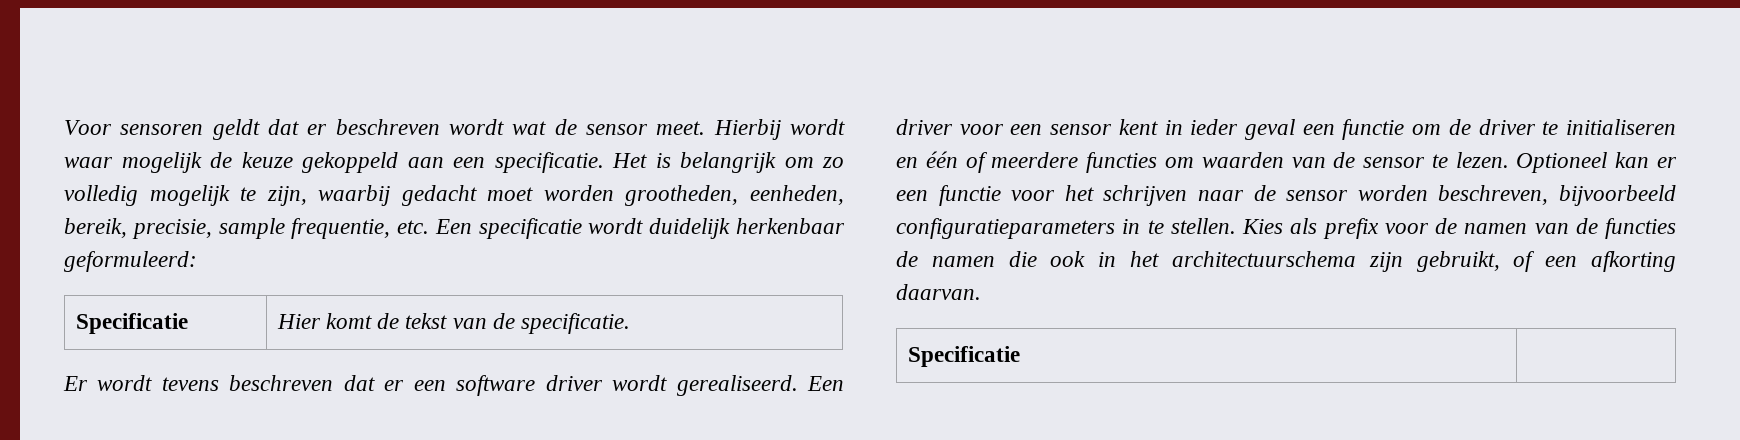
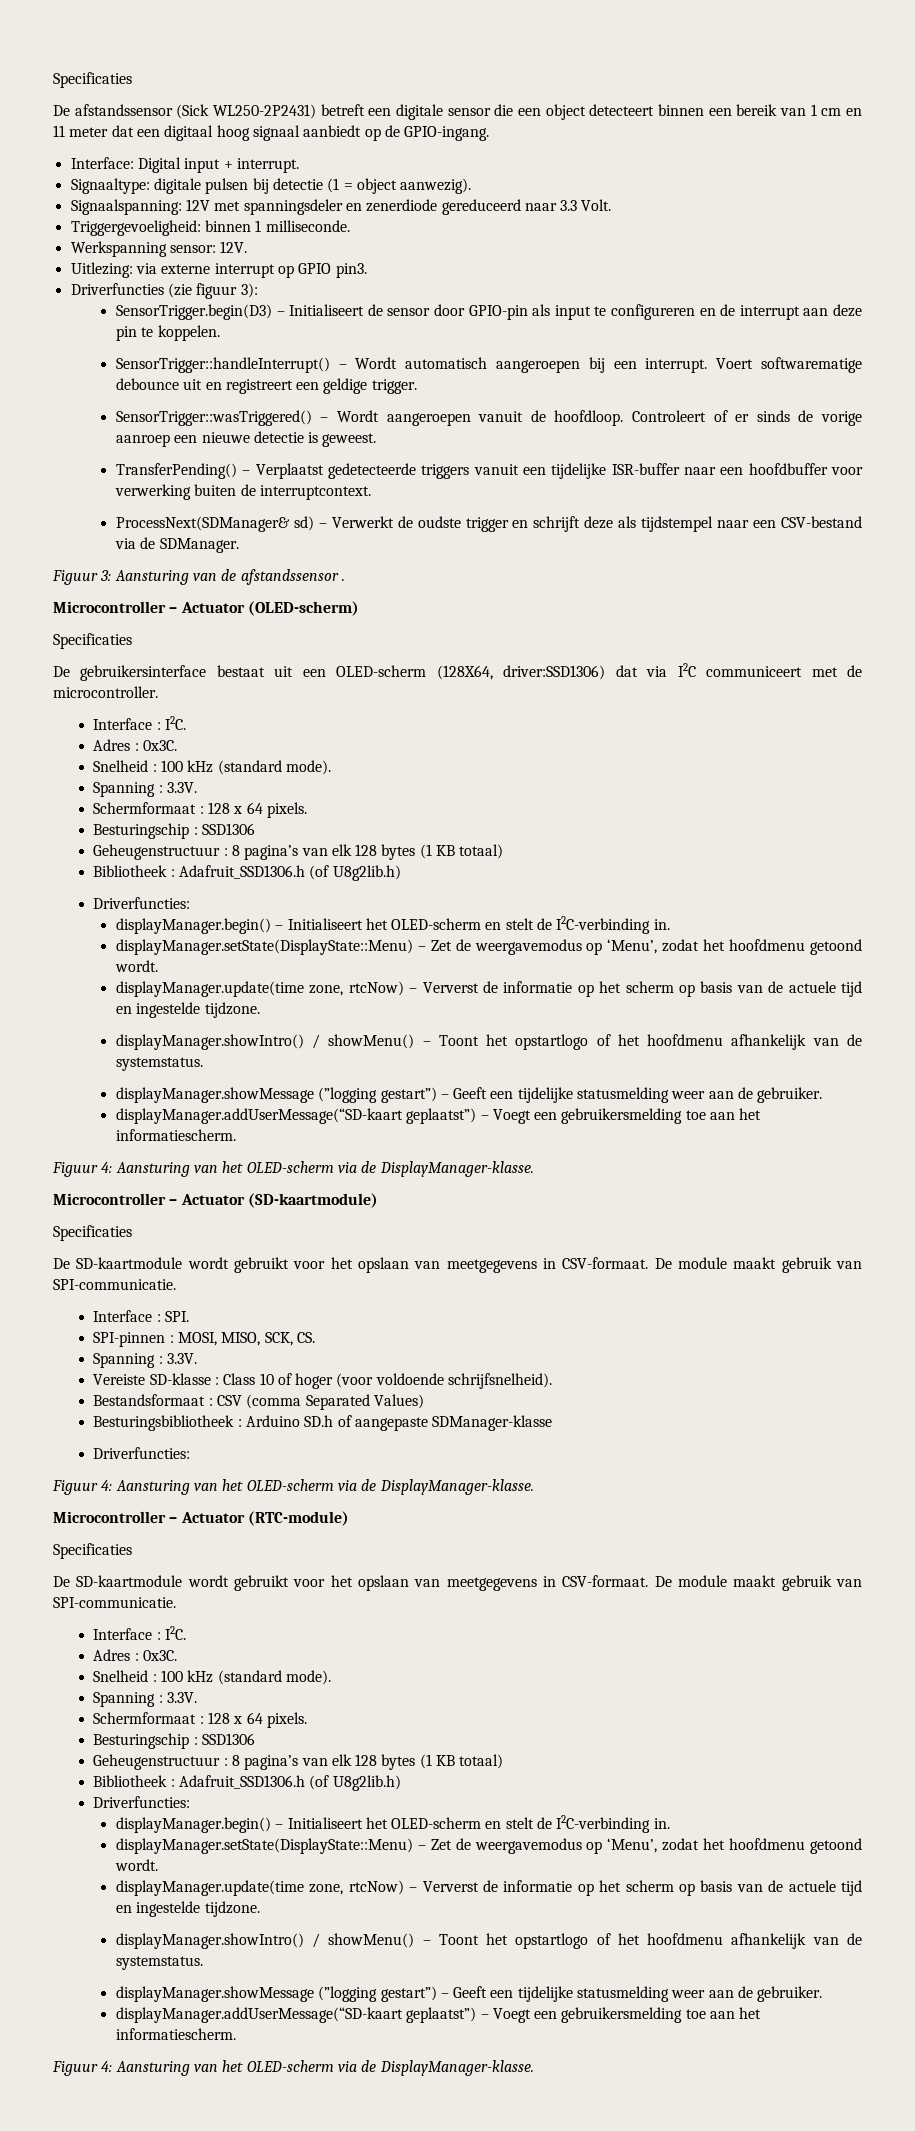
[64,119,846,140] [64,152,844,173] [64,185,844,206] [64,218,845,239] [64,251,197,272] [75,313,188,334] [276,313,630,334] [63,375,844,396] [896,119,1676,140] [896,151,1677,173] [896,185,1676,206] [896,218,1676,239] [896,251,1676,272] [896,284,981,300] [907,346,1020,367] Voor sensoren geldt dat er beschreven wordt wat de sensor meet. Hierbij wordt waar mogelijk de keuze gekoppeld aan een specificatie. Het is belangrijk om zo volledig mogelijk te zijn, waarbij gedacht moet worden grootheden, eenheden, bereik, precisie, sample frequentie, etc. Een specificatie wordt duidelijk herkenbaar geformuleerd: // Specificatie | Hier komt de tekst van de specificatie. // Er wordt tevens beschreven dat er een software driver wordt gerealiseerd. Een driver voor een sensor kent in ieder geval een functie om de driver te initialiseren en één of meerdere functies om waarden van de sensor te lezen. Optioneel kan er een functie voor het schrijven naar de sensor worden beschreven, bijvoorbeeld configuratieparameters in te stellen. Kies als prefix voor de namen van de functies de namen die ook in het architectuurschema zijn gebruikt, of een afkorting daarvan. // Specificatie | -> [53,72,132,88] [53,104,862,120] [53,125,490,141] [70,157,299,173] [70,178,472,194] [70,199,612,215] [70,220,350,236] [70,241,248,257] [70,262,367,278] [70,283,258,299] [115,304,862,320] [115,325,220,341] [115,357,863,373] [115,378,417,394] [115,410,862,426] [115,431,377,447] [115,463,864,479] [114,484,371,500] [115,516,863,532] [114,537,239,553] [52,569,345,585] [53,601,359,616] [53,633,132,649] [53,663,862,681] [53,686,158,698] [93,716,186,730] [93,739,177,751] [93,760,331,775] [93,782,197,797] [93,802,307,818] [93,823,255,839] [93,844,504,860] [93,865,401,881] [93,897,191,909] [115,916,670,934] [115,939,862,955] [114,960,158,972] [115,981,862,997] [115,1002,260,1018] [115,1034,863,1050] [115,1057,203,1071] [115,1087,823,1103] [115,1108,762,1124] [115,1129,236,1141] [52,1161,534,1177] [53,1193,378,1208] [53,1225,132,1241] [53,1257,863,1273] [53,1279,176,1290] [93,1310,189,1322] [93,1332,315,1347] [93,1353,197,1368] [93,1373,553,1389] [93,1394,424,1410] [93,1415,553,1431] [93,1447,191,1459] [52,1479,534,1495] [53,1511,349,1526] [53,1543,132,1559] [53,1575,863,1591] [53,1597,176,1608] [93,1626,186,1640] [93,1649,177,1661] [93,1670,331,1685] [93,1692,197,1707] [93,1712,307,1728] [93,1733,255,1749] [93,1754,504,1770] [93,1775,401,1791] [93,1796,191,1808] [115,1815,670,1833] [115,1838,862,1854] [114,1859,158,1871] [115,1880,862,1896] [115,1901,260,1917] [115,1933,863,1949] [115,1956,203,1970] [115,1986,823,2002] [115,2007,762,2023] [115,2028,236,2040] [52,2060,534,2076] Specificaties // De afstandssensor (Sick WL250-2P2431) betreft een digitale sensor die een object detecteert binnen een bereik van 1 cm en 11 meter dat een digitaal hoog signaal aanbiedt op de GPIO-ingang. // Interface: Digital input + interrupt. // Signaaltype: digitale pulsen bij detectie (1 = object aanwezig). // Signaalspanning: 12V met spanningsdeler en zenerdiode gereduceerd naar 3.3 Volt. // Triggergevoeligheid: binnen 1 milliseconde. // Werkspanning sensor: 12V. // Uitlezing: via externe interrupt op GPIO pin3. // Driverfuncties (zie figuur 3): // SensorTrigger.begin(D3) – Initialiseert de sensor door GPIO-pin als input te configureren en de interrupt aan deze pin te koppelen. // SensorTrigger::handleInterrupt() – Wordt automatisch aangeroepen bij een interrupt. Voert softwarematige debounce uit en registreert een geldige trigger. // SensorTrigger::wasTriggered() – Wordt aangeroepen vanuit de hoofdloop. Controleert of er sinds de vorige aanroep een nieuwe detectie is geweest. // TransferPending() – Verplaatst gedetecteerde triggers vanuit een tijdelijke ISR-buffer naar een hoofdbuffer voor verwerking buiten de interruptcontext. // ProcessNext(SDManager& sd) – Verwerkt de oudste trigger en schrijft deze als tijdstempel naar een CSV-bestand via de SDManager. // Figuur 3: Aansturing van de afstandssensor . // Microcontroller – Actuator (OLED-scherm) // Specificaties // De gebruikersinterface bestaat uit een OLED-scherm (128X64, driver:SSD1306) dat via I2C communiceert met de microcontroller. // Interface : I2C. // Adres : 0x3C. // Snelheid : 100 kHz (standard mode). // Spanning : 3.3V. // Schermformaat : 128 x 64 pixels. // Besturingschip : SSD1306 // Geheugenstructuur : 8 pagina’s van elk 128 bytes (1 KB totaal) // Bibliotheek : Adafruit_SSD1306.h (of U8g2lib.h) // Driverfuncties: // displayManager.begin() – Initialiseert het OLED-scherm en stelt de I2C-verbinding in. // displayManager.setState(DisplayState::Menu) – Zet de weergavemodus op ‘Menu’, zodat het hoofdmenu getoond wordt. // displayManager.update(time zone, rtcNow) – Ververst de informatie op het scherm op basis van de actuele tijd en ingestelde tijdzone. // displayManager.showIntro() / showMenu() – Toont het opstartlogo of het hoofdmenu afhankelijk van de systemstatus. // displayManager.showMessage (”logging gestart”) – Geeft een tijdelijke statusmelding weer aan de gebruiker. // displayManager.addUserMessage(“SD-kaart geplaatst”) – Voegt een gebruikersmelding toe aan het informatiescherm. // Figuur 4: Aansturing van het OLED-scherm via de DisplayManager-klasse. // Microcontroller – Actuator (SD-kaartmodule) // Specificaties // De SD-kaartmodule wordt gebruikt voor het opslaan van meetgegevens in CSV-formaat. De module maakt gebruik van SPI-communicatie. // Interface : SPI. // SPI-pinnen : MOSI, MISO, SCK, CS. // Spanning : 3.3V. // Vereiste SD-klasse : Class 10 of hoger (voor voldoende schrijfsnelheid). // Bestandsformaat : CSV (comma Separated Values) // Besturingsbibliotheek : Arduino SD.h of aangepaste SDManager-klasse // Driverfuncties: // Figuur 4: Aansturing van het OLED-scherm via de DisplayManager-klasse. // Microcontroller – Actuator (RTC-module) // Specificaties // De SD-kaartmodule wordt gebruikt voor het opslaan van meetgegevens in CSV-formaat. De module maakt gebruik van SPI-communicatie. // Interface : I2C. // Adres : 0x3C. // Snelheid : 100 kHz (standard mode). // Spanning : 3.3V. // Schermformaat : 128 x 64 pixels. // Besturingschip : SSD1306 // Geheugenstructuur : 8 pagina’s van elk 128 bytes (1 KB totaal) // Bibliotheek : Adafruit_SSD1306.h (of U8g2lib.h) // Driverfuncties: // displayManager.begin() – Initialiseert het OLED-scherm en stelt de I2C-verbinding in. // displayManager.setState(DisplayState::Menu) – Zet de weergavemodus op ‘Menu’, zodat het hoofdmenu getoond wordt. // displayManager.update(time zone, rtcNow) – Ververst de informatie op het scherm op basis van de actuele tijd en ingestelde tijdzone. // displayManager.showIntro() / showMenu() – Toont het opstartlogo of het hoofdmenu afhankelijk van de systemstatus. // displayManager.showMessage (”logging gestart”) – Geeft een tijdelijke statusmelding weer aan de gebruiker. // displayManager.addUserMessage(“SD-kaart geplaatst”) – Voegt een gebruikersmelding toe aan het informatiescherm. // Figuur 4: Aansturing van het OLED-scherm via de DisplayManager-klasse.

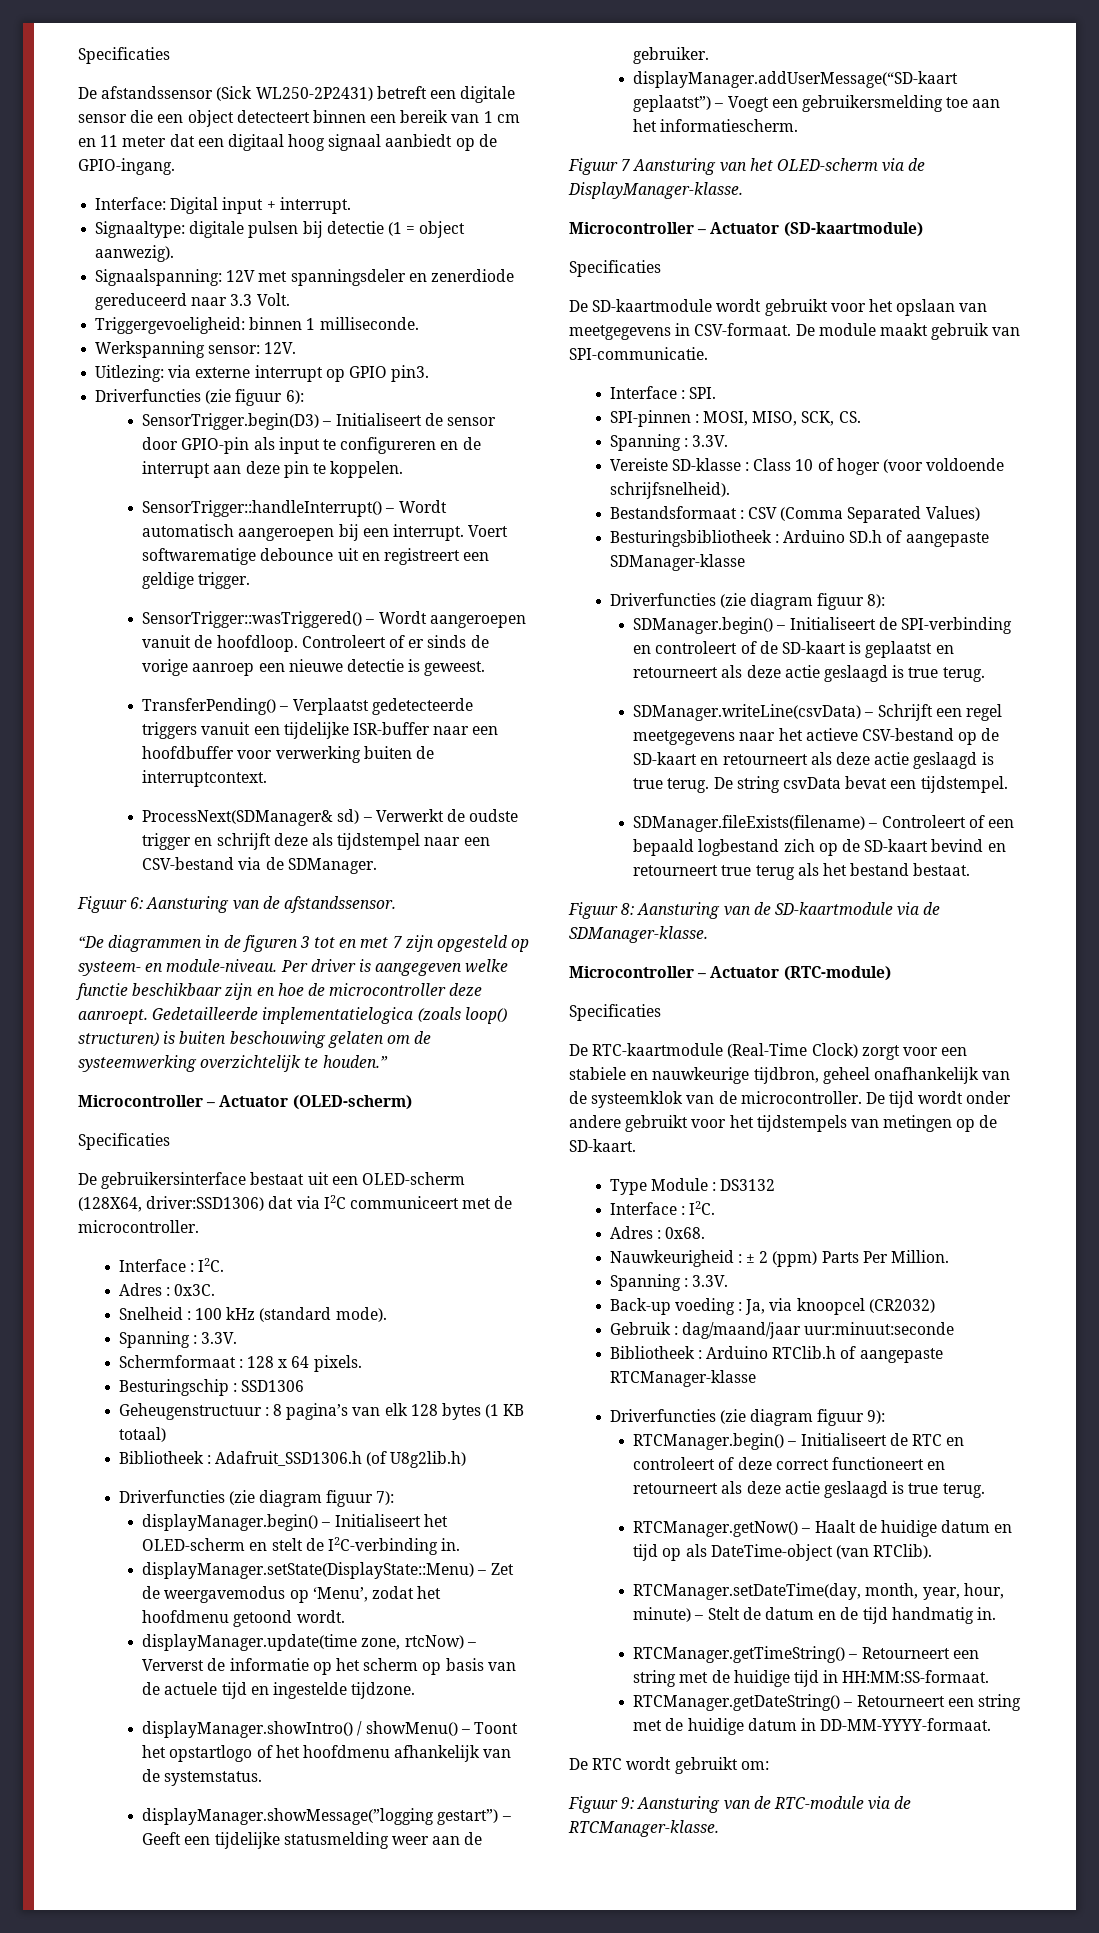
[240,283,258,298] 3): -> [285,390,304,404] 6):
[100,569,345,585] 3: Aansturing van de afstandssensor . -> [130,896,396,913] [78,935,530,952] [78,959,509,976] [75,983,483,1000] [78,1007,507,1024] [78,1031,432,1048] [78,1055,388,1072] 6: Aansturing van de afstandssensor. // “De diagrammen in de figuren 3 tot en met 7 zijn opgesteld op systeem- en module-niveau. Per driver is aangegeven welke functie beschikbaar zijn en hoe de microcontroller deze aanroept. Gedetailleerde implementatielogica (zoals loop() structuren) is buiten beschouwing gelaten om de systeemwerking overzichtelijk te houden.”
[93,897,191,909] Driverfuncties: -> [118,1490,395,1507] Driverfuncties (zie diagram figuur 7):
[115,1087,378,1103] displayManager.showMessage (”logging -> [142,1808,435,1825] displayManager.showMessage(”logging
[101,1162,113,1173] 4: -> [621,159,631,171] 7
[246,1394,302,1409] (comma -> [780,507,844,521] (Comma
[93,1447,191,1459] [52,1479,534,1495] Driverfuncties: // Figuur 4: Aansturing van het OLED-scherm via de DisplayManager-klasse. -> [609,593,886,610] [633,617,1012,634] [633,641,954,658] [633,665,985,682] [633,704,1002,721] [633,728,1000,745] [633,752,994,769] [633,776,1008,793] [633,815,1014,832] [633,839,1006,856] [633,863,971,880] [568,902,941,919] [569,926,708,943] Driverfuncties (zie diagram figuur 8): // SDManager.begin() – Initialiseert de SPI-verbinding en controleert of de SD-kaart is geplaatst en retourneert als deze actie geslaagd is true terug. // SDManager.writeLine(csvData) – Schrijft een regel meetgegevens naar het actieve CSV-bestand op de SD-kaart en retourneert als deze actie geslaagd is true terug. De string csvData bevat een tijdstempel. // SDManager.fileExists(filename) – Controleert of een bepaald logbestand zich op de SD-kaart bevind en retourneert true terug als het bestand bestaat. // Figuur 8: Aansturing van de SD-kaartmodule via de SDManager-klasse.
[76,1575,863,1591] [53,1597,176,1608] [93,1626,186,1640] [93,1649,177,1661] [93,1670,331,1685] [93,1692,197,1707] [93,1712,307,1728] [93,1733,255,1749] [93,1754,504,1770] [93,1775,401,1791] [93,1796,191,1808] [115,1815,670,1833] [115,1838,862,1854] [114,1859,158,1871] [115,1880,862,1896] [115,1901,260,1917] [115,1933,863,1949] [115,1956,203,1970] [115,1986,823,2002] [115,2007,762,2023] [115,2028,236,2040] [52,2060,534,2076] SD-kaartmodule wordt gebruikt voor het opslaan van meetgegevens in CSV-formaat. De module maakt gebruik van SPI-communicatie. // Interface : I2C. // Adres : 0x3C. // Snelheid : 100 kHz (standard mode). // Spanning : 3.3V. // Schermformaat : 128 x 64 pixels. // Besturingschip : SSD1306 // Geheugenstructuur : 8 pagina’s van elk 128 bytes (1 KB totaal) // Bibliotheek : Adafruit_SSD1306.h (of U8g2lib.h) // Driverfuncties: // displayManager.begin() – Initialiseert het OLED-scherm en stelt de I2C-verbinding in. // displayManager.setState(DisplayState::Menu) – Zet de weergavemodus op ‘Menu’, zodat het hoofdmenu getoond wordt. // displayManager.update(time zone, rtcNow) – Ververst de informatie op het scherm op basis van de actuele tijd en ingestelde tijdzone. // displayManager.showIntro() / showMenu() – Toont het opstartlogo of het hoofdmenu afhankelijk van de systemstatus. // displayManager.showMessage (”logging gestart”) – Geeft een tijdelijke statusmelding weer aan de gebruiker. // displayManager.addUserMessage(“SD-kaart geplaatst”) – Voegt een gebruikersmelding toe aan het informatiescherm. // Figuur 4: Aansturing van het OLED-scherm via de DisplayManager-klasse. -> [592,1043,968,1060] [569,1067,1011,1084] [569,1091,1012,1108] [569,1115,998,1132] [569,1139,636,1152] [609,1178,776,1195] [609,1201,716,1215] [609,1226,706,1239] [609,1250,949,1267] [609,1274,729,1291] [609,1298,935,1315] [609,1322,955,1339] [609,1346,943,1363] [609,1370,756,1387] [609,1409,886,1426] [633,1433,965,1450] [633,1457,946,1470] [633,1481,985,1498] [633,1520,1013,1537] [633,1544,933,1561] [633,1583,1004,1600] [633,1607,996,1624] [633,1646,979,1663] [633,1670,990,1687] [633,1694,1021,1711] [633,1718,992,1735] [569,1757,769,1774] [568,1796,912,1813] [568,1820,719,1837] RTC-kaartmodule (Real-Time Clock) zorgt voor een stabiele en nauwkeurige tijdbron, geheel onafhankelijk van de systeemklok van de microcontroller. De tijd wordt onder andere gebruikt voor het tijdstempels van metingen op de SD-kaart. // Type Module : DS3132 // Interface : I2C. // Adres : 0x68. // Nauwkeurigheid : ± 2 (ppm) Parts Per Million. // Spanning : 3.3V. // Back-up voeding : Ja, via knoopcel (CR2032) // Gebruik : dag/maand/jaar uur:minuut:seconde // Bibliotheek : Arduino RTClib.h of aangepaste RTCManager-klasse // Driverfuncties (zie diagram figuur 9): // RTCManager.begin() – Initialiseert de RTC en controleert of deze correct functioneert en retourneert als deze actie geslaagd is true terug. // RTCManager.getNow() – Haalt de huidige datum en tijd op als DateTime-object (van RTClib). // RTCManager.setDateTime(day, month, year, hour, minute) – Stelt de datum en de tijd handmatig in. // RTCManager.getTimeString() – Retourneert een string met de huidige tijd in HH:MM:SS-formaat. // RTCManager.getDateString() – Retourneert een string met de huidige datum in DD-MM-YYYY-formaat. // De RTC wordt gebruikt om: // Figuur 9: Aansturing van de RTC-module via de RTCManager-klasse.

